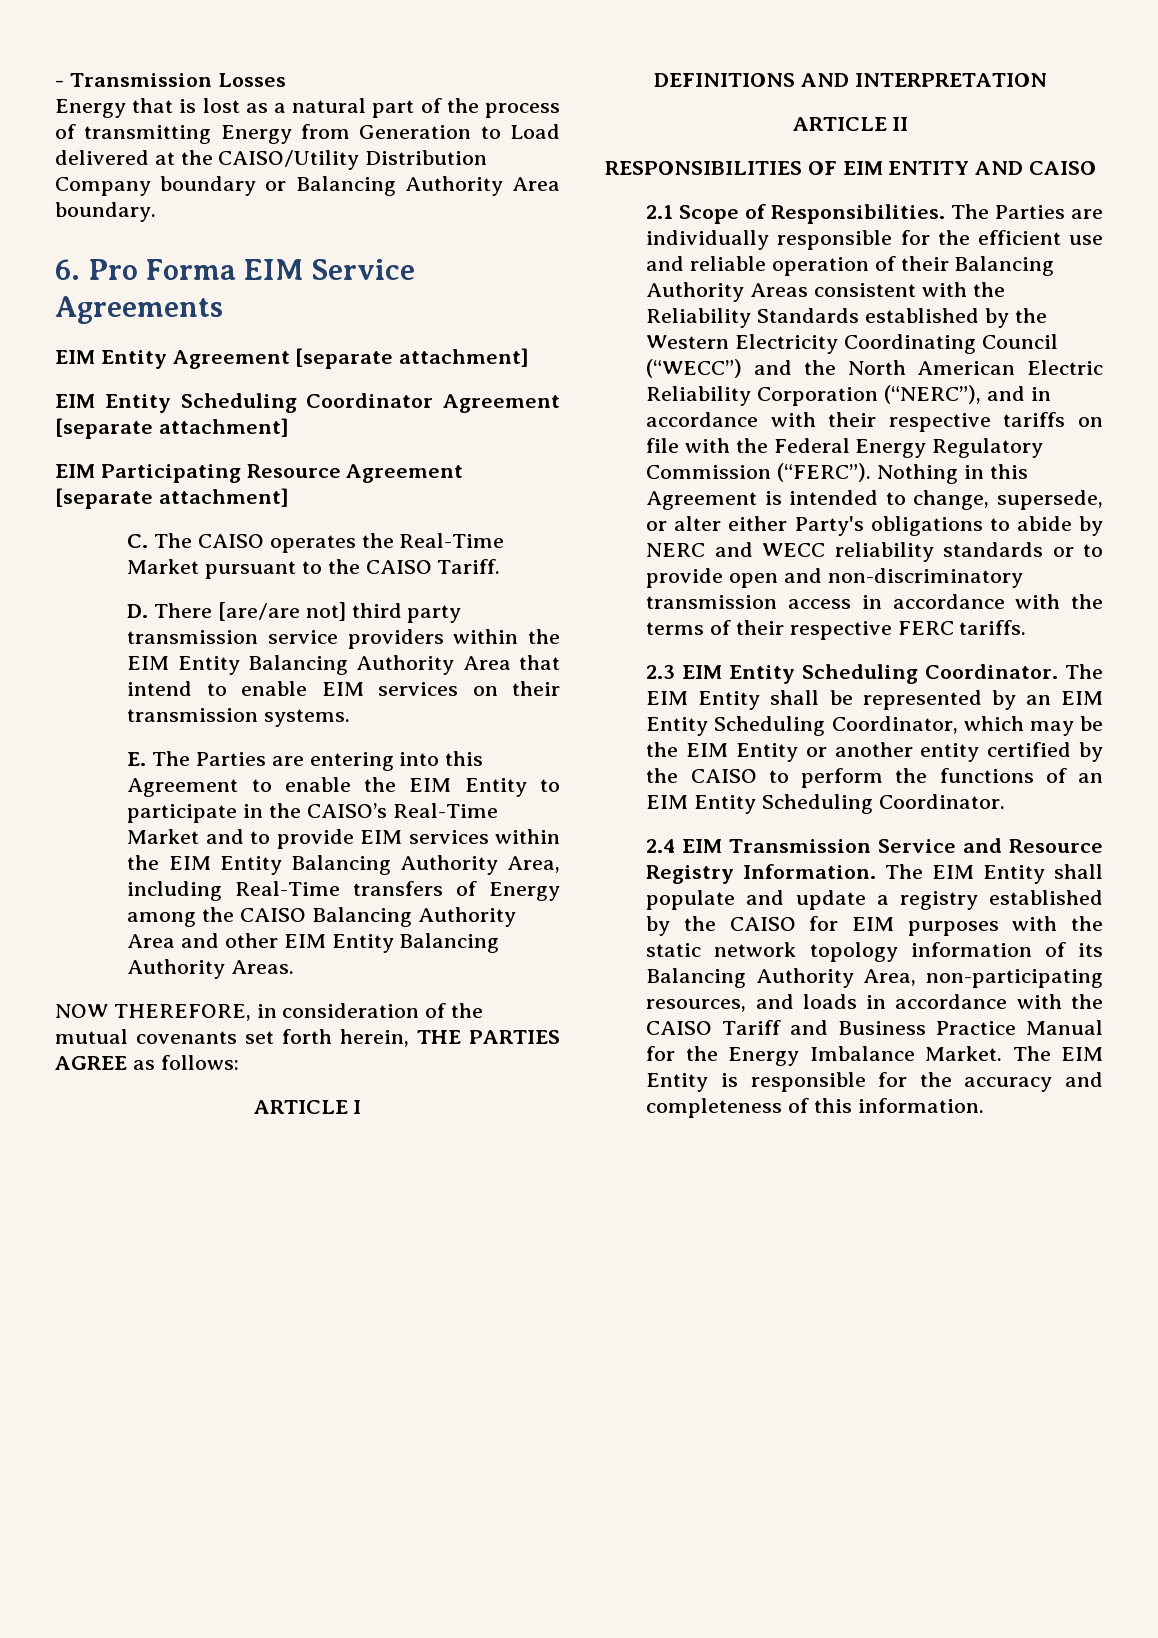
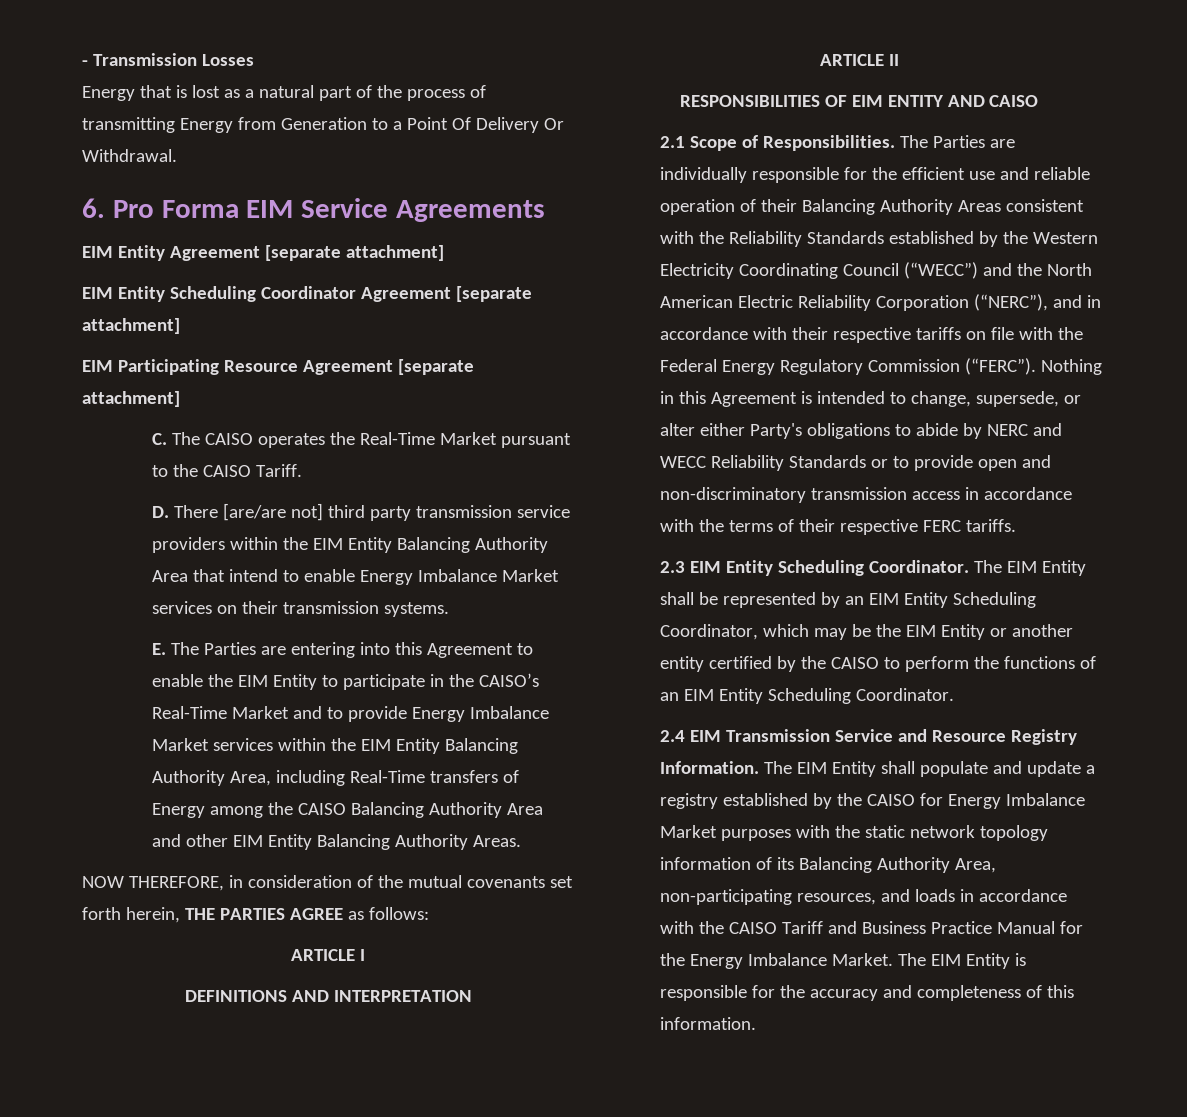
[509,124,560,139] [55,150,488,170] [55,176,560,196] [55,202,156,222] Load delivered at the CAISO/Utility Distribution Company boundary or Balancing Authority Area boundary. -> [392,117,564,133] [82,149,177,162] a Point Of Delivery Or Withdrawal.
[321,682,364,696] EIM -> [360,569,560,585] Energy Imbalance Market
[360,830,403,844] EIM -> [412,706,550,722] [152,738,210,751] Energy Imbalance Market
[834,542,1044,562] reliability standards -> [710,455,866,471] Reliability Standards
[851,917,894,931] EIM -> [947,793,1085,809] [659,825,717,838] Energy Imbalance Market

